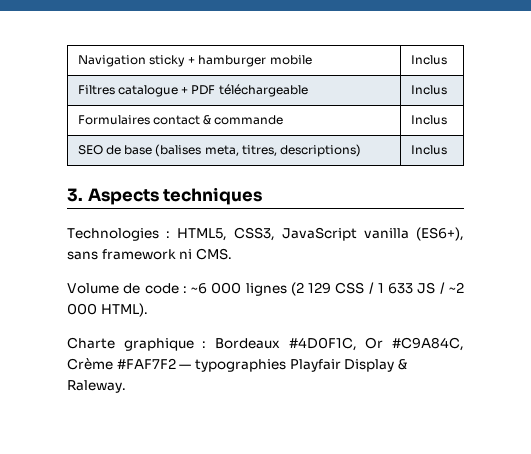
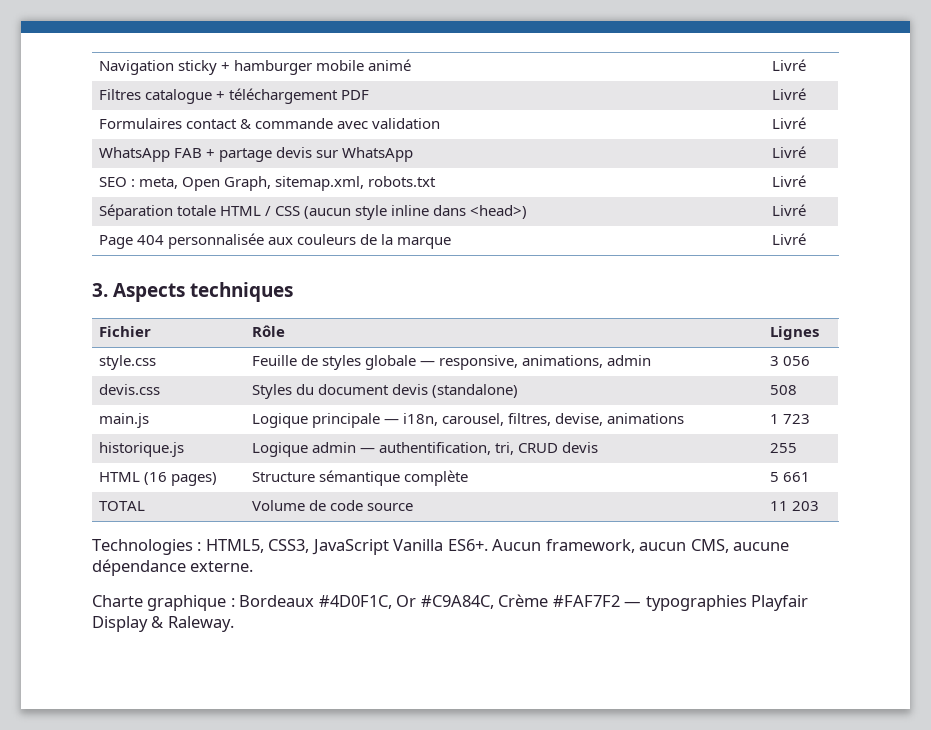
[410,55,447,65] | Inclus -> [368,59,412,71] [771,59,806,71] animé | Livré
(189, 90) none -> [229,88,339,104] téléchargement
[218,84,308,97] [410,85,447,95] téléchargeable | Inclus -> [771,88,806,100] | Livré
[410,115,447,125] [77,144,362,157] [410,145,447,155] [67,187,263,205] | Inclus // SEO de base (balises meta, titres, descriptions) | Inclus // 3. Aspects techniques -> [337,118,441,129] [771,117,806,129] [98,147,414,162] [771,146,806,158] [98,176,437,191] [771,175,806,187] [98,204,528,220] [771,204,806,216] [98,233,452,249] [771,233,806,245] [92,282,294,302] [98,326,151,337] [251,325,285,337] [769,326,819,340] [98,355,156,370] [251,355,652,370] [769,356,810,366] [98,384,160,395] [251,384,519,399] [769,385,797,395] [98,413,149,428] [251,413,685,428] [769,414,810,424] [98,442,184,457] [251,442,599,457] [769,443,797,453] [98,472,218,486] [251,470,469,486] [769,472,810,482] [98,501,145,511] [251,500,414,511] [769,501,819,511] avec validation | Livré // WhatsApp FAB + partage devis sur WhatsApp | Livré // SEO : meta, Open Graph, sitemap.xml, robots.txt | Livré // Séparation totale HTML / CSS (aucun style inline dans <head>) | Livré // Page 404 personnalisée aux couleurs de la marque | Livré // 3. Aspects techniques // Fichier | Rôle | Lignes // style.css | Feuille de styles globale — responsive, animations, admin | 3 056 // devis.css | Styles du document devis (standalone) | 508 // main.js | Logique principale — i18n, carousel, filtres, devise, animations | 1 723 // historique.js | Logique admin — authentification, tri, CRUD devis | 255 // HTML (16 pages) | Structure sémantique complète | 5 661 // TOTAL | Volume de code source | 11 203
[364,227,464,241] [67,248,232,260] [67,282,464,296] [67,303,148,317] vanilla (ES6+), sans framework ni CMS. // Volume de code : ~6 000 lignes (2 129 CSS / 1 633 JS / ~2 000 HTML). -> [393,539,790,553] [92,559,254,576] Vanilla ES6+. Aucun framework, aucun CMS, aucune dépendance externe.

